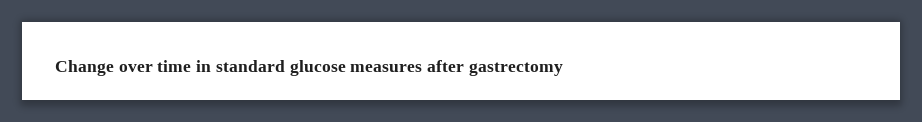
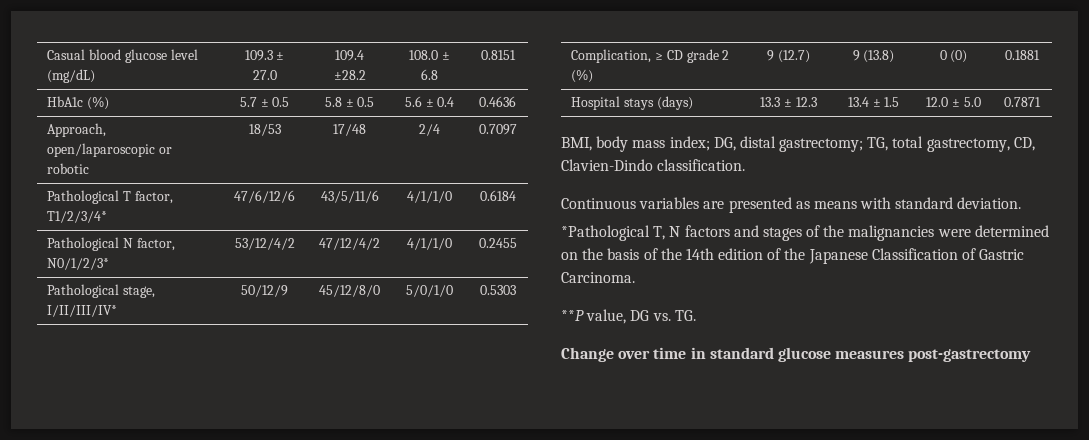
(55, 68) none -> [47,49,198,63] [47,69,96,83] [244,50,285,61] [252,70,277,80] [335,50,364,61] [333,70,366,80] [409,50,450,60] [421,69,438,80] [480,50,516,60] [47,96,110,110] [239,97,290,107] [324,97,375,107] [404,96,455,107] [479,96,516,107] [47,123,107,137] [47,143,173,157] [47,163,90,174] [248,124,281,136] [333,124,366,136] [419,124,440,136] [478,124,517,135] [47,190,173,204] [47,211,108,223] [234,190,295,203] [320,190,379,203] [407,191,452,203] [479,190,516,201] [47,237,175,251] [47,258,110,270] [234,238,295,250] [319,238,380,250] [407,238,452,250] [478,238,517,248] [47,284,156,298] [47,305,118,317] [241,285,288,297] [319,285,380,297] [406,285,453,297] [479,285,516,295] [571,49,730,63] [571,69,594,83] [767,50,810,63] [852,50,895,63] [939,50,968,63] [1004,50,1040,60] [571,96,693,110] [760,97,817,107] [847,97,900,107] [926,97,981,107] [1003,97,1041,107] [561,136,1035,152] [561,159,746,171] [561,197,1022,213] [561,225,1049,241] [561,248,1025,264] [561,272,635,283] [561,309,696,324] Casual blood glucose level (mg/dL) | 109.3 ± 27.0 | 109.4 ±28.2 | 108.0 ± 6.8 | 0.8151 // HbA1c (%) | 5.7 ± 0.5 | 5.8 ± 0.5 | 5.6 ± 0.4 | 0.4636 // Approach, open/laparoscopic or robotic | 18/53 | 17/48 | 2/4 | 0.7097 // Pathological T factor, T1/2/3/4* | 47/6/12/6 | 43/5/11/6 | 4/1/1/0 | 0.6184 // Pathological N factor, N0/1/2/3* | 53/12/4/2 | 47/12/4/2 | 4/1/1/0 | 0.2455 // Pathological stage, I/II/III/IV* | 50/12/9 | 45/12/8/0 | 5/0/1/0 | 0.5303 // Complication, ≥ CD grade 2 (%) | 9 (12.7) | 9 (13.8) | 0 (0) | 0.1881 // Hospital stays (days) | 13.3 ± 12.3 | 13.4 ± 1.5 | 12.0 ± 5.0 | 0.7871 // BMI, body mass index; DG, distal gastrectomy; TG, total gastrectomy, CD, Clavien-Dindo classification. // Continuous variables are presented as means with standard deviation. // *Pathological T, N factors and stages of the malignancies were determined on the basis of the 14th edition of the Japanese Classification of Gastric Carcinoma. // **P value, DG vs. TG. //
[427,60,563,76] after gastrectomy -> [908,349,1032,362] post-gastrectomy

